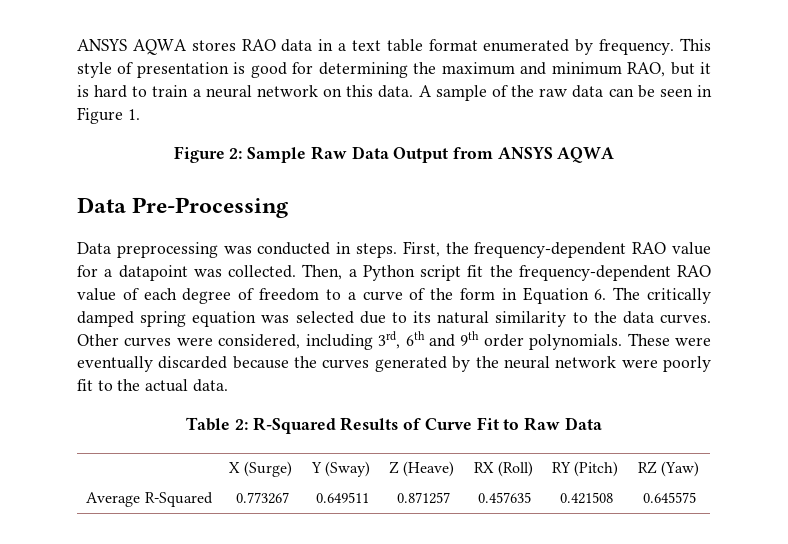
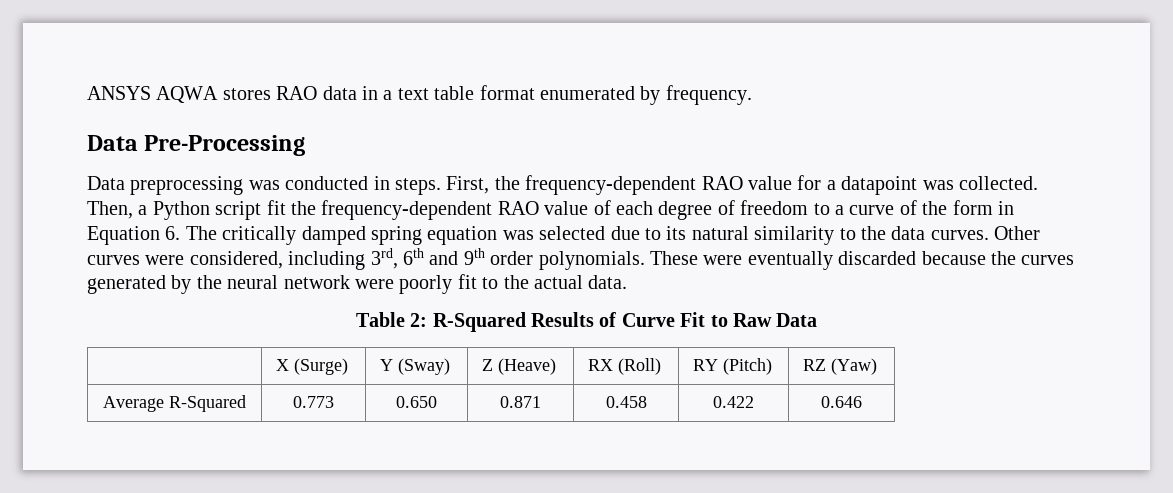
[680,38,711,51] [77,62,711,78] [77,85,712,101] [77,107,140,124] [173,146,615,163] This style of presentation is good for determining the maximum and minimum RAO, but it is hard to train a neural network on this data. A sample of the raw data can be seen in Figure 1. // Figure 2: Sample Raw Data Output from ANSYS AQWA -> (752, 95) none
[235,492,289,504] [315,492,369,503] [396,492,450,504] [478,492,531,503] [560,492,613,504] [643,492,696,503] 0.773267 | 0.649511 | 0.871257 | 0.457635 | 0.421508 | 0.645575 -> [293,396,334,408] [396,396,437,408] [500,396,541,408] [605,396,647,408] [713,396,754,408] [821,396,862,408] 0.773 | 0.650 | 0.871 | 0.458 | 0.422 | 0.646

